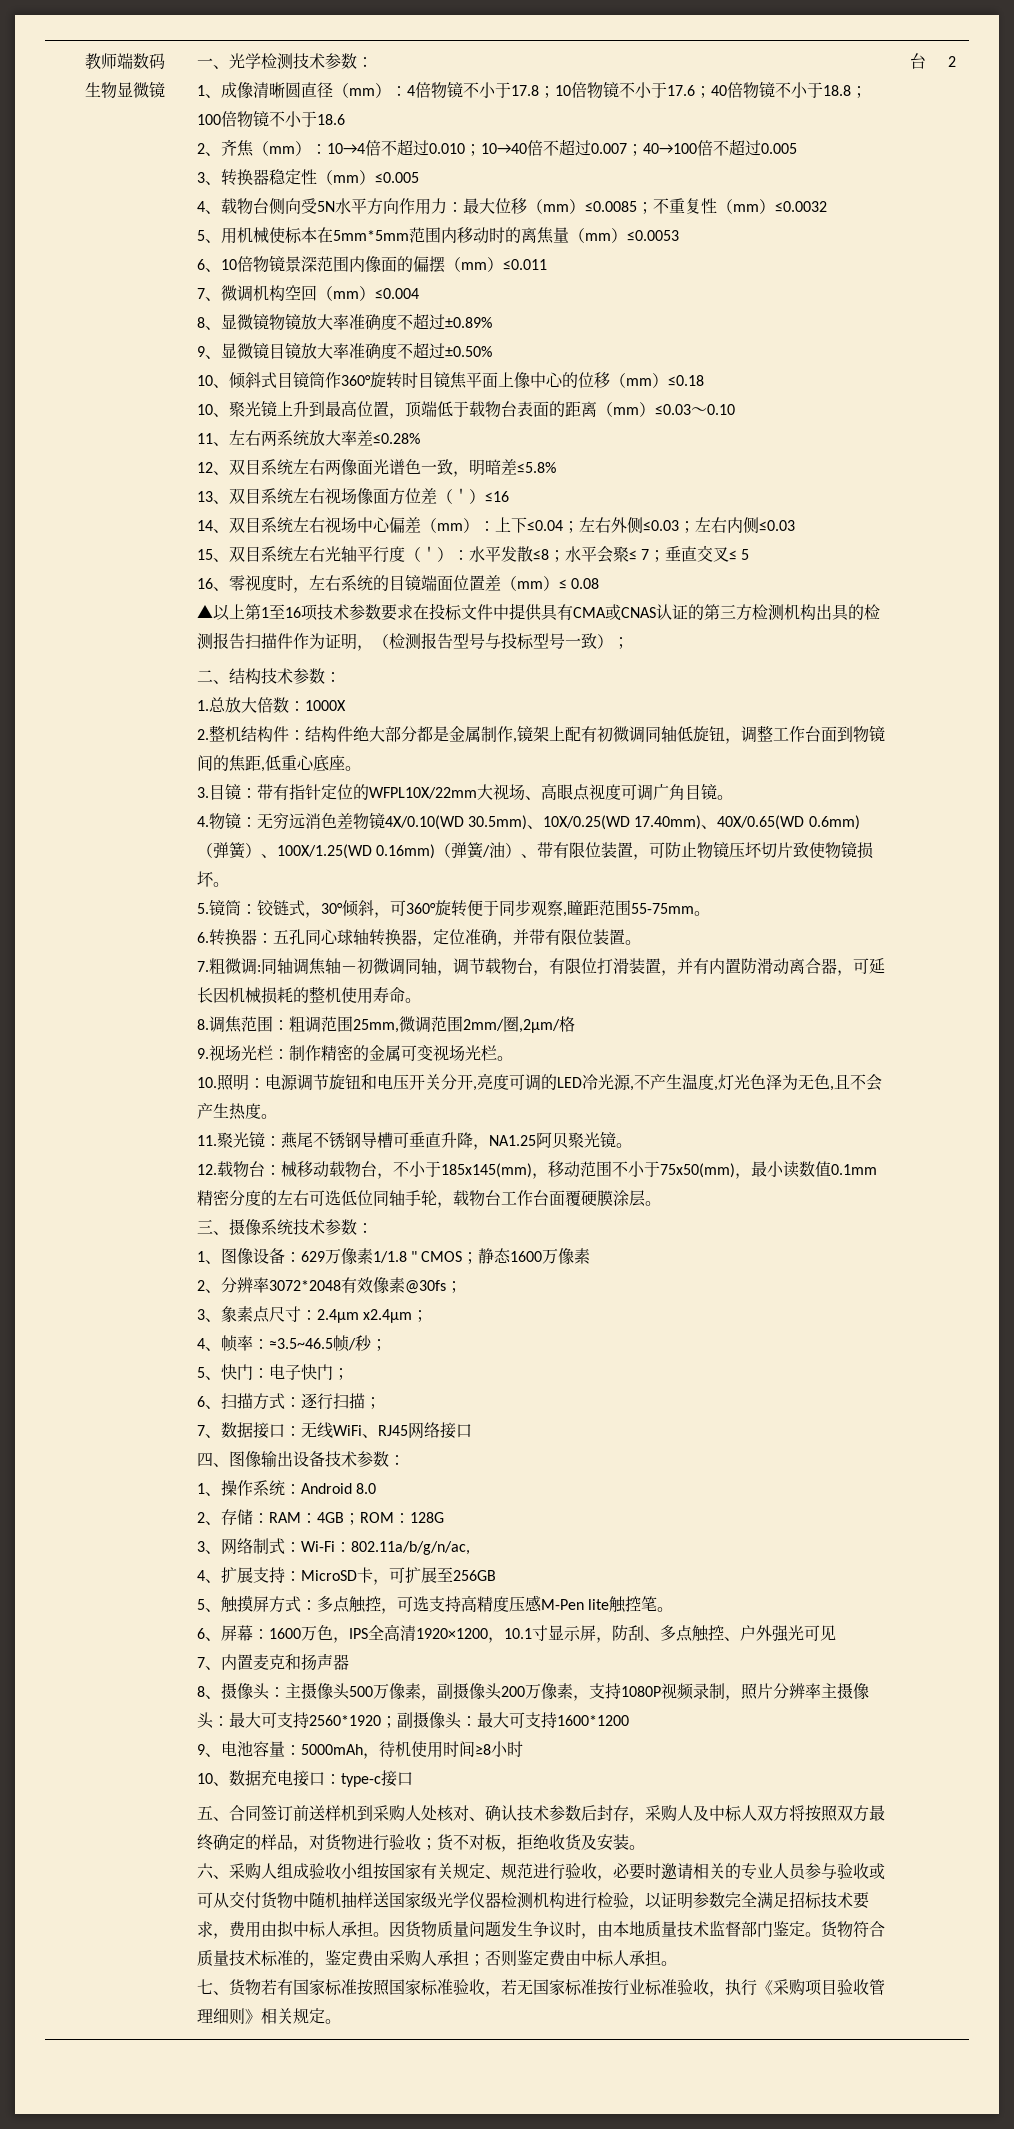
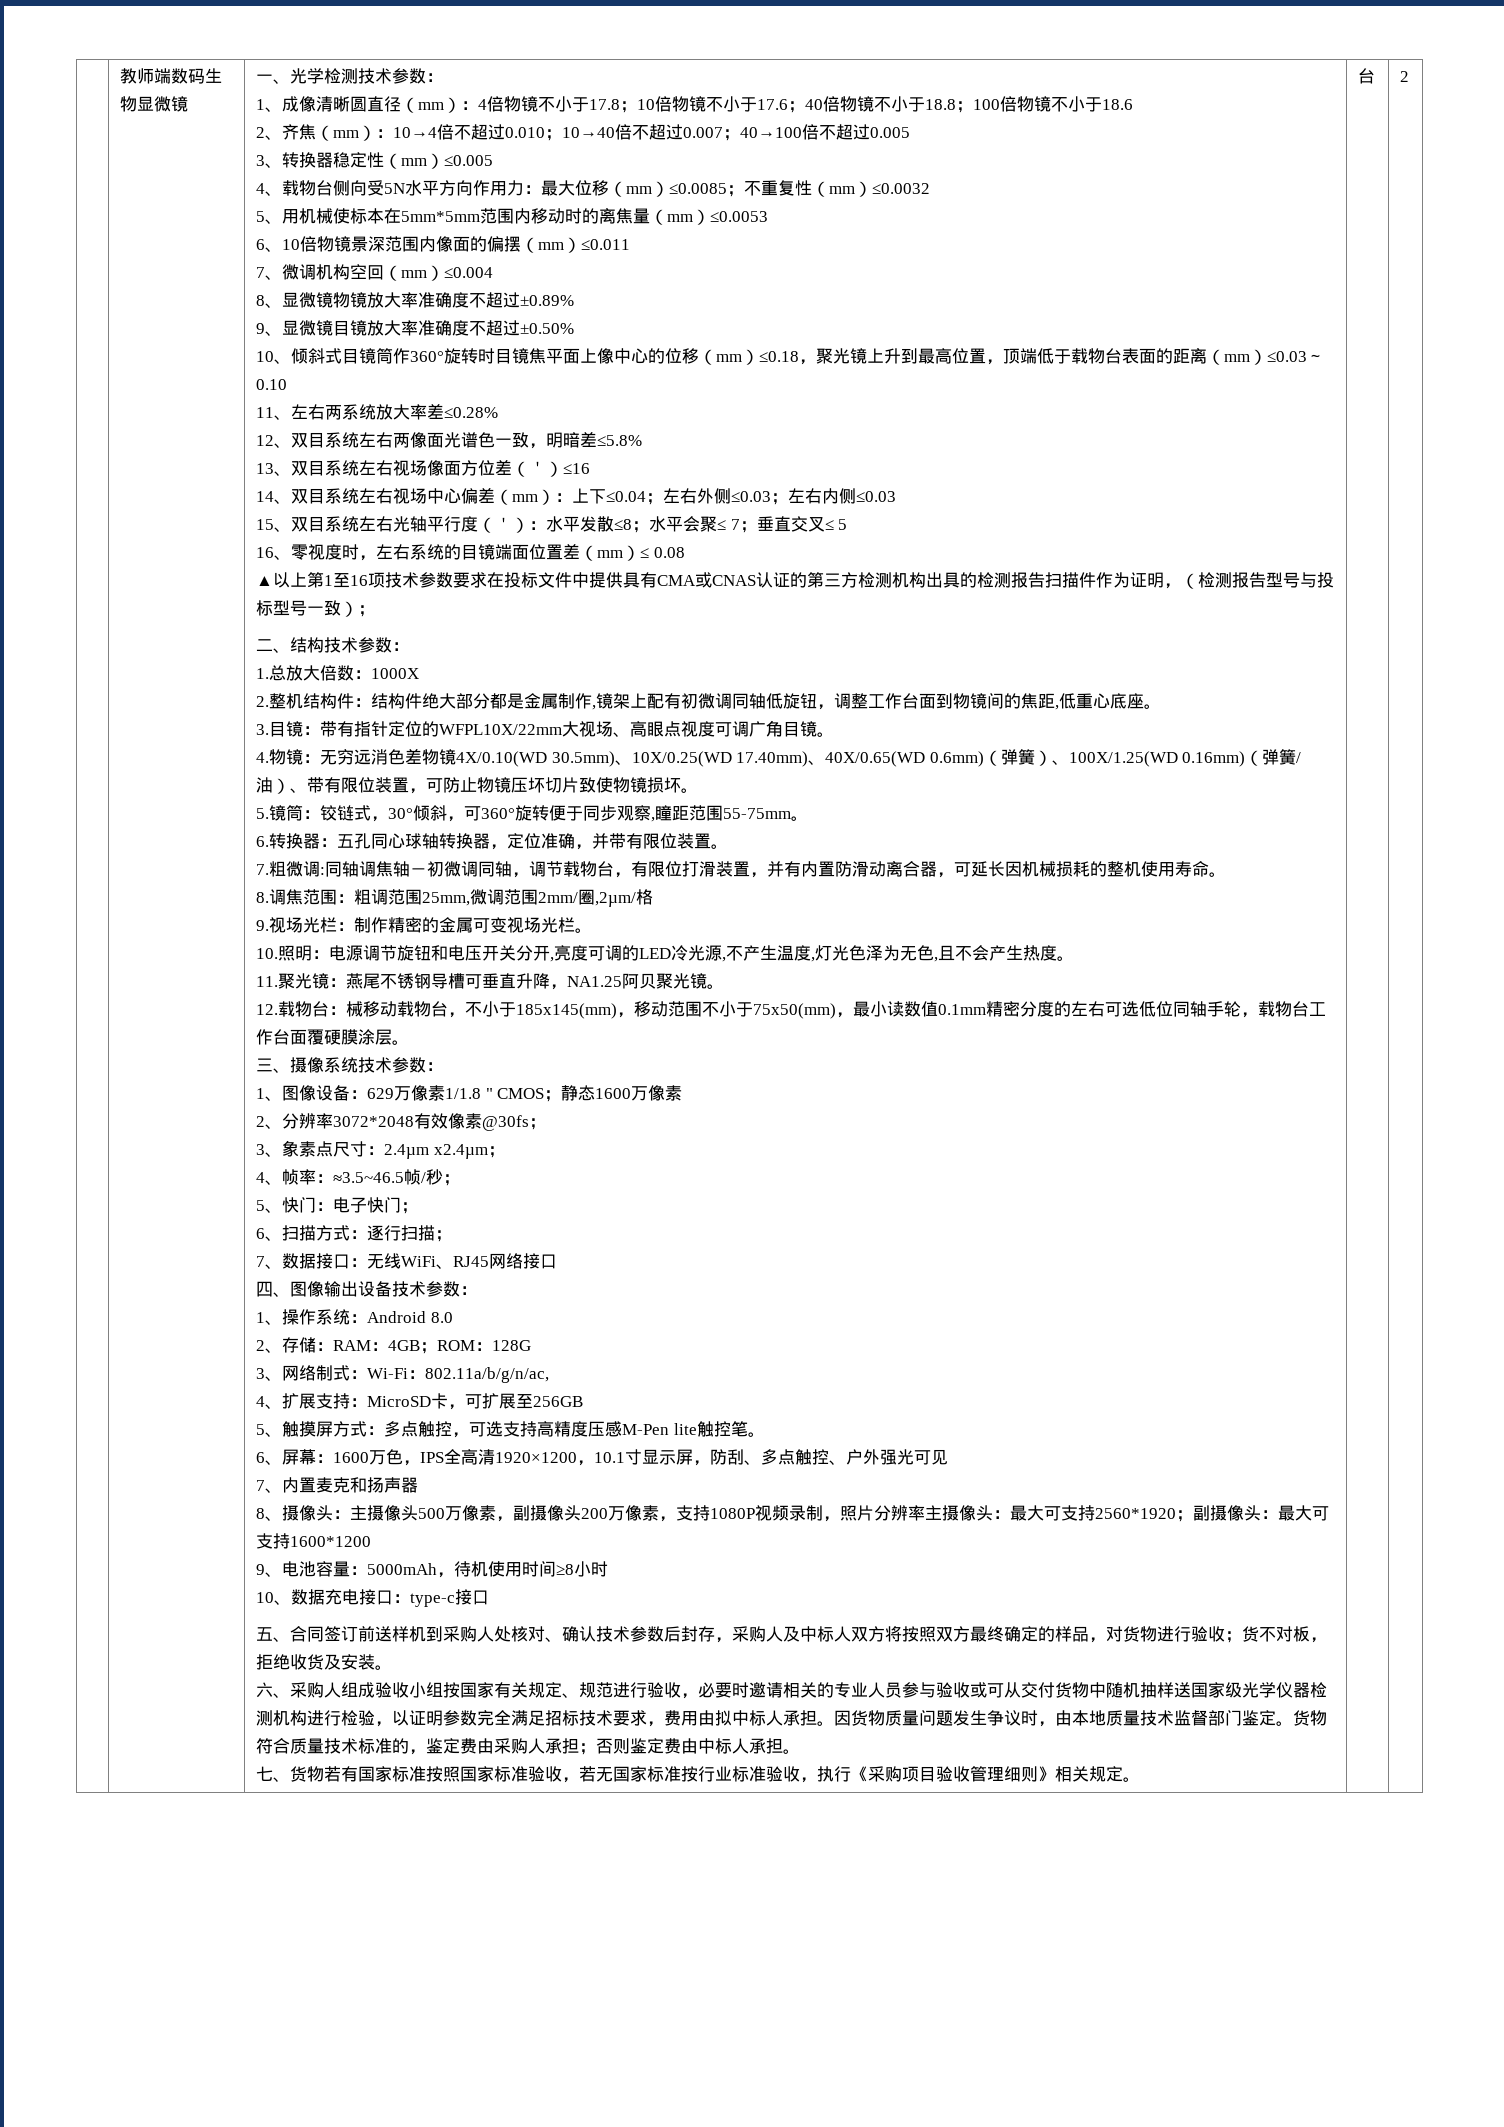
[196,404,229,417] // 10、 -> [798,359,816,365] ，

